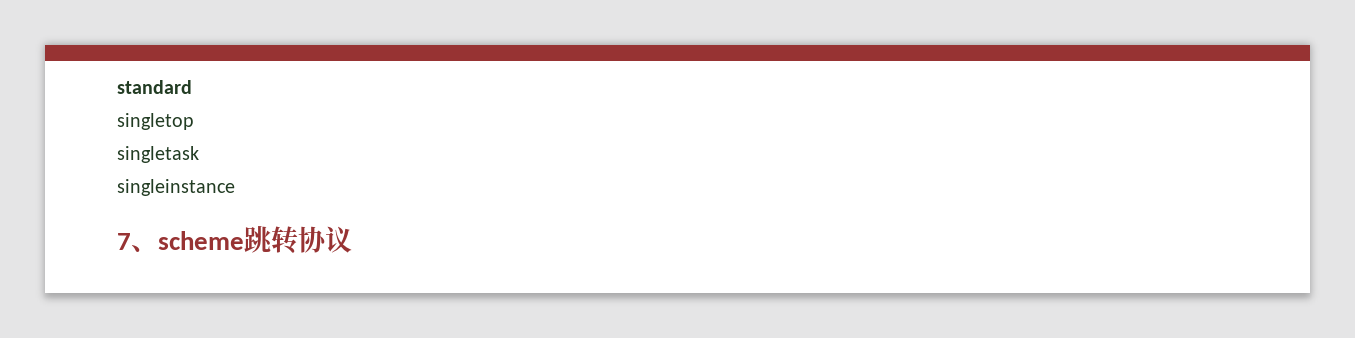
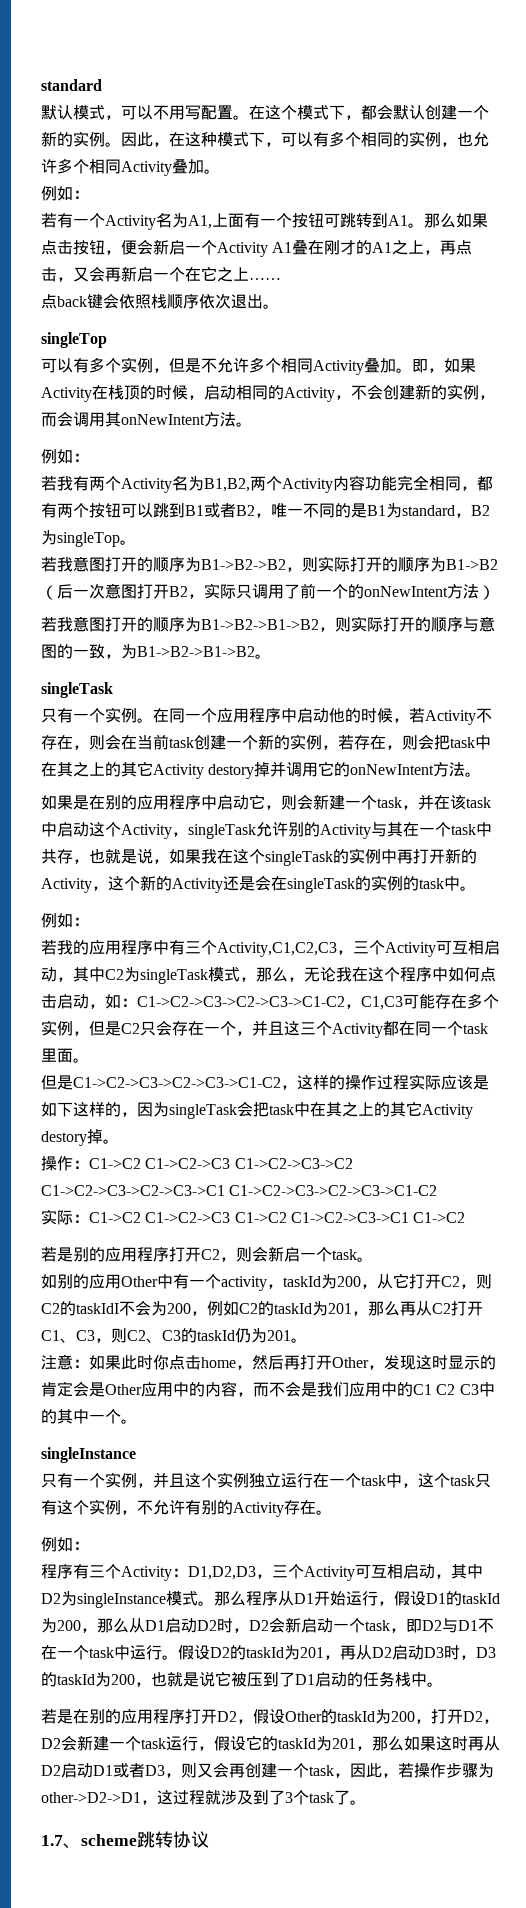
[117,113,194,130] [117,146,199,163] [117,179,235,196] [117,233,131,250] singletop // singletask // singleinstance // 7 -> [41,104,489,120] [41,131,489,147] [41,158,220,176] [41,186,89,201] [41,213,488,230] [41,239,473,257] [41,266,281,282] [41,293,279,309] [41,332,107,348] [41,357,476,375] [41,384,495,402] [41,411,252,427] [41,449,89,464] [41,475,493,493] [41,503,490,518] [41,530,136,547] [41,556,498,572] [41,583,495,600] [41,616,495,632] [41,644,271,659] [41,682,113,698] [41,707,492,725] [41,734,491,750] [41,761,482,779] [41,794,491,810] [41,822,492,839] [41,848,477,866] [41,875,476,893] [41,913,89,928] [41,940,500,957] [41,967,496,984] [41,993,499,1010] [41,1020,488,1038] [41,1048,89,1063] [41,1074,489,1090] [41,1101,473,1119] [41,1129,119,1146] [41,1156,353,1171] [41,1185,438,1196] [41,1209,466,1225] [41,1246,373,1262] [41,1273,492,1291] [41,1300,483,1316] [41,1328,307,1343] [41,1354,496,1370] [41,1381,495,1397] [41,1409,137,1424] [41,1447,136,1463] [41,1472,491,1488] [41,1499,332,1517] [41,1537,89,1552] [41,1564,483,1581] [41,1591,500,1608] [41,1617,494,1633] [41,1645,496,1660] [41,1671,443,1687] [41,1709,499,1724] [41,1735,500,1751] [41,1762,494,1778] [41,1790,366,1805] [41,1835,63,1846] 默认模式，可以不用写配置。在这个模式下，都会默认创建一个新的实例。因此，在这种模式下，可以有多个相同的实例，也允许多个相同Activity叠加。 // 例如： // 若有一个Activity名为A1,上面有一个按钮可跳转到A1。那么如果点击按钮，便会新启一个Activity A1叠在刚才的A1之上，再点击，又会再新启一个在它之上…… // 点back键会依照栈顺序依次退出。 // singleTop // 可以有多个实例，但是不允许多个相同Activity叠加。即，如果Activity在栈顶的时候，启动相同的Activity，不会创建新的实例，而会调用其onNewIntent方法。 // 例如： // 若我有两个Activity名为B1,B2,两个Activity内容功能完全相同，都有两个按钮可以跳到B1或者B2，唯一不同的是B1为standard，B2为singleTop。 // 若我意图打开的顺序为B1->B2->B2，则实际打开的顺序为B1->B2（后一次意图打开B2，实际只调用了前一个的onNewIntent方法） // 若我意图打开的顺序为B1->B2->B1->B2，则实际打开的顺序与意图的一致，为B1->B2->B1->B2。 // singleTask // 只有一个实例。在同一个应用程序中启动他的时候，若Activity不存在，则会在当前task创建一个新的实例，若存在，则会把task中在其之上的其它Activity destory掉并调用它的onNewIntent方法。 // 如果是在别的应用程序中启动它，则会新建一个task，并在该task中启动这个Activity，singleTask允许别的Activity与其在一个task中共存，也就是说，如果我在这个singleTask的实例中再打开新的Activity，这个新的Activity还是会在singleTask的实例的task中。 // 例如： // 若我的应用程序中有三个Activity,C1,C2,C3，三个Activity可互相启动，其中C2为singleTask模式，那么，无论我在这个程序中如何点击启动，如：C1->C2->C3->C2->C3->C1-C2，C1,C3可能存在多个实例，但是C2只会存在一个，并且这三个Activity都在同一个task里面。 // 但是C1->C2->C3->C2->C3->C1-C2，这样的操作过程实际应该是如下这样的，因为singleTask会把task中在其之上的其它Activity destory掉。 // 操作：C1->C2 C1->C2->C3 C1->C2->C3->C2 C1->C2->C3->C2->C3->C1 C1->C2->C3->C2->C3->C1-C2 // 实际：C1->C2 C1->C2->C3 C1->C2 C1->C2->C3->C1 C1->C2 // 若是别的应用程序打开C2，则会新启一个task。 // 如别的应用Other中有一个activity，taskId为200，从它打开C2，则C2的taskIdI不会为200，例如C2的taskId为201，那么再从C2打开C1、C3，则C2、C3的taskId仍为201。 // 注意：如果此时你点击home，然后再打开Other，发现这时显示的肯定会是Other应用中的内容，而不会是我们应用中的C1 C2 C3中的其中一个。 // singleInstance // 只有一个实例，并且这个实例独立运行在一个task中，这个task只有这个实例，不允许有别的Activity存在。 // 例如： // 程序有三个Activity：D1,D2,D3，三个Activity可互相启动，其中D2为singleInstance模式。那么程序从D1开始运行，假设D1的taskId为200，那么从D1启动D2时，D2会新启动一个task，即D2与D1不在一个task中运行。假设D2的taskId为201，再从D2启动D3时，D3的taskId为200，也就是说它被压到了D1启动的任务栈中。 // 若是在别的应用程序打开D2，假设Other的taskId为200，打开D2，D2会新建一个task运行，假设它的taskId为201，那么如果这时再从D2启动D1或者D3，则又会再创建一个task，因此，若操作步骤为other->D2->D1，这过程就涉及到了3个task了。 // 1.7

